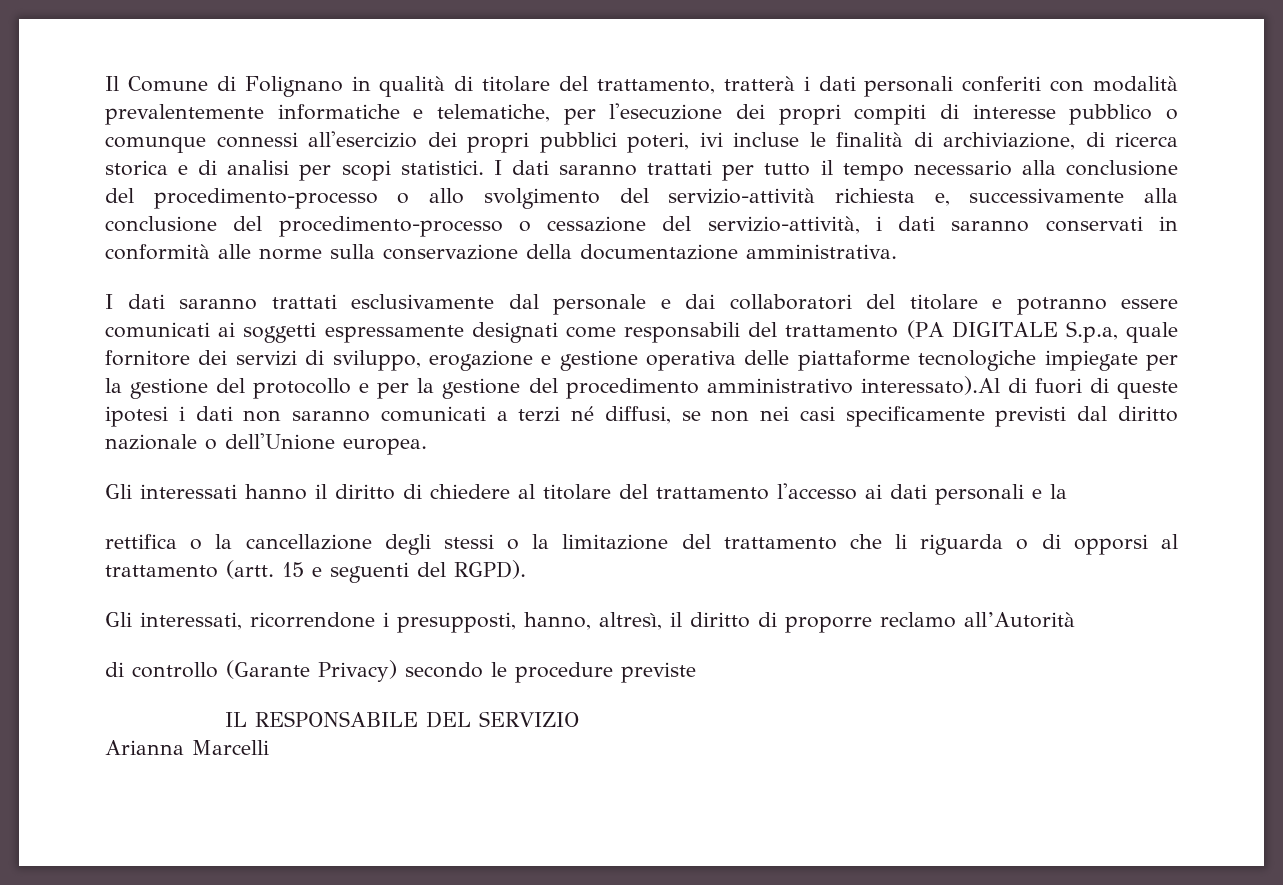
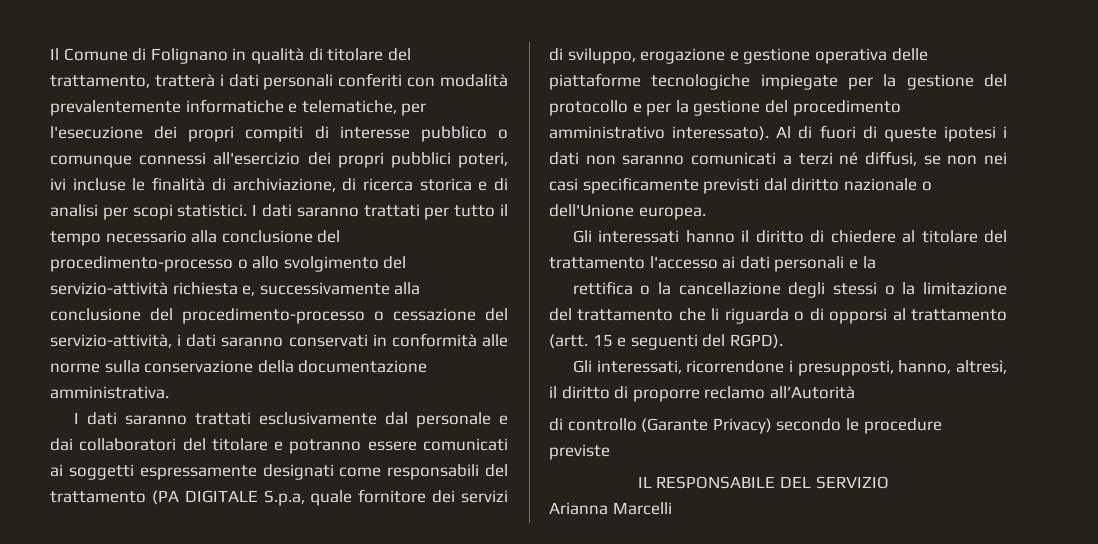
[860,376,1000,395] interessato).Al -> [672,126,792,141] interessato). Al

